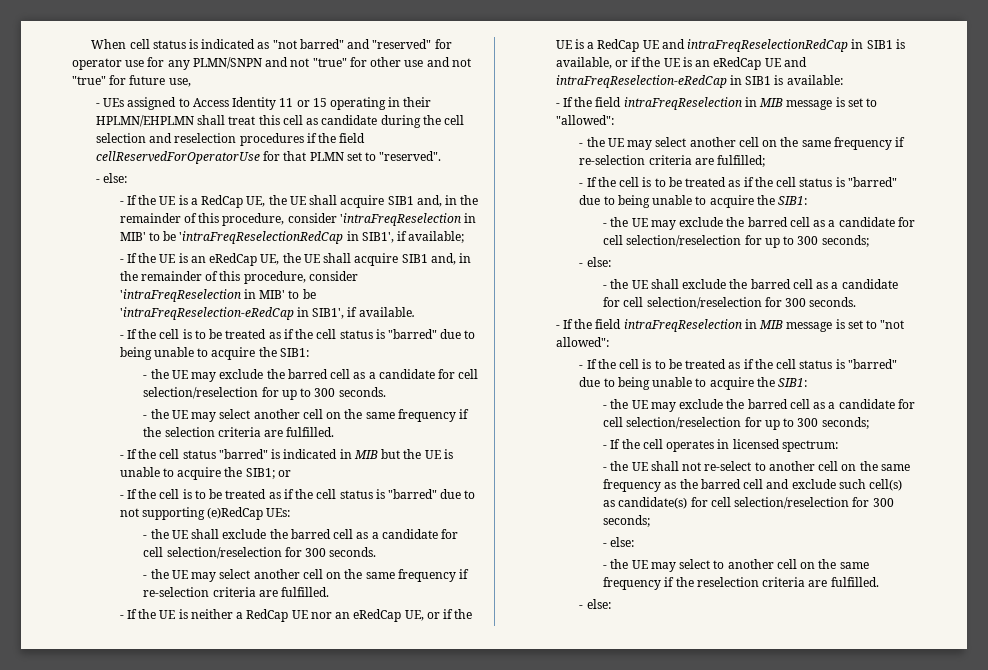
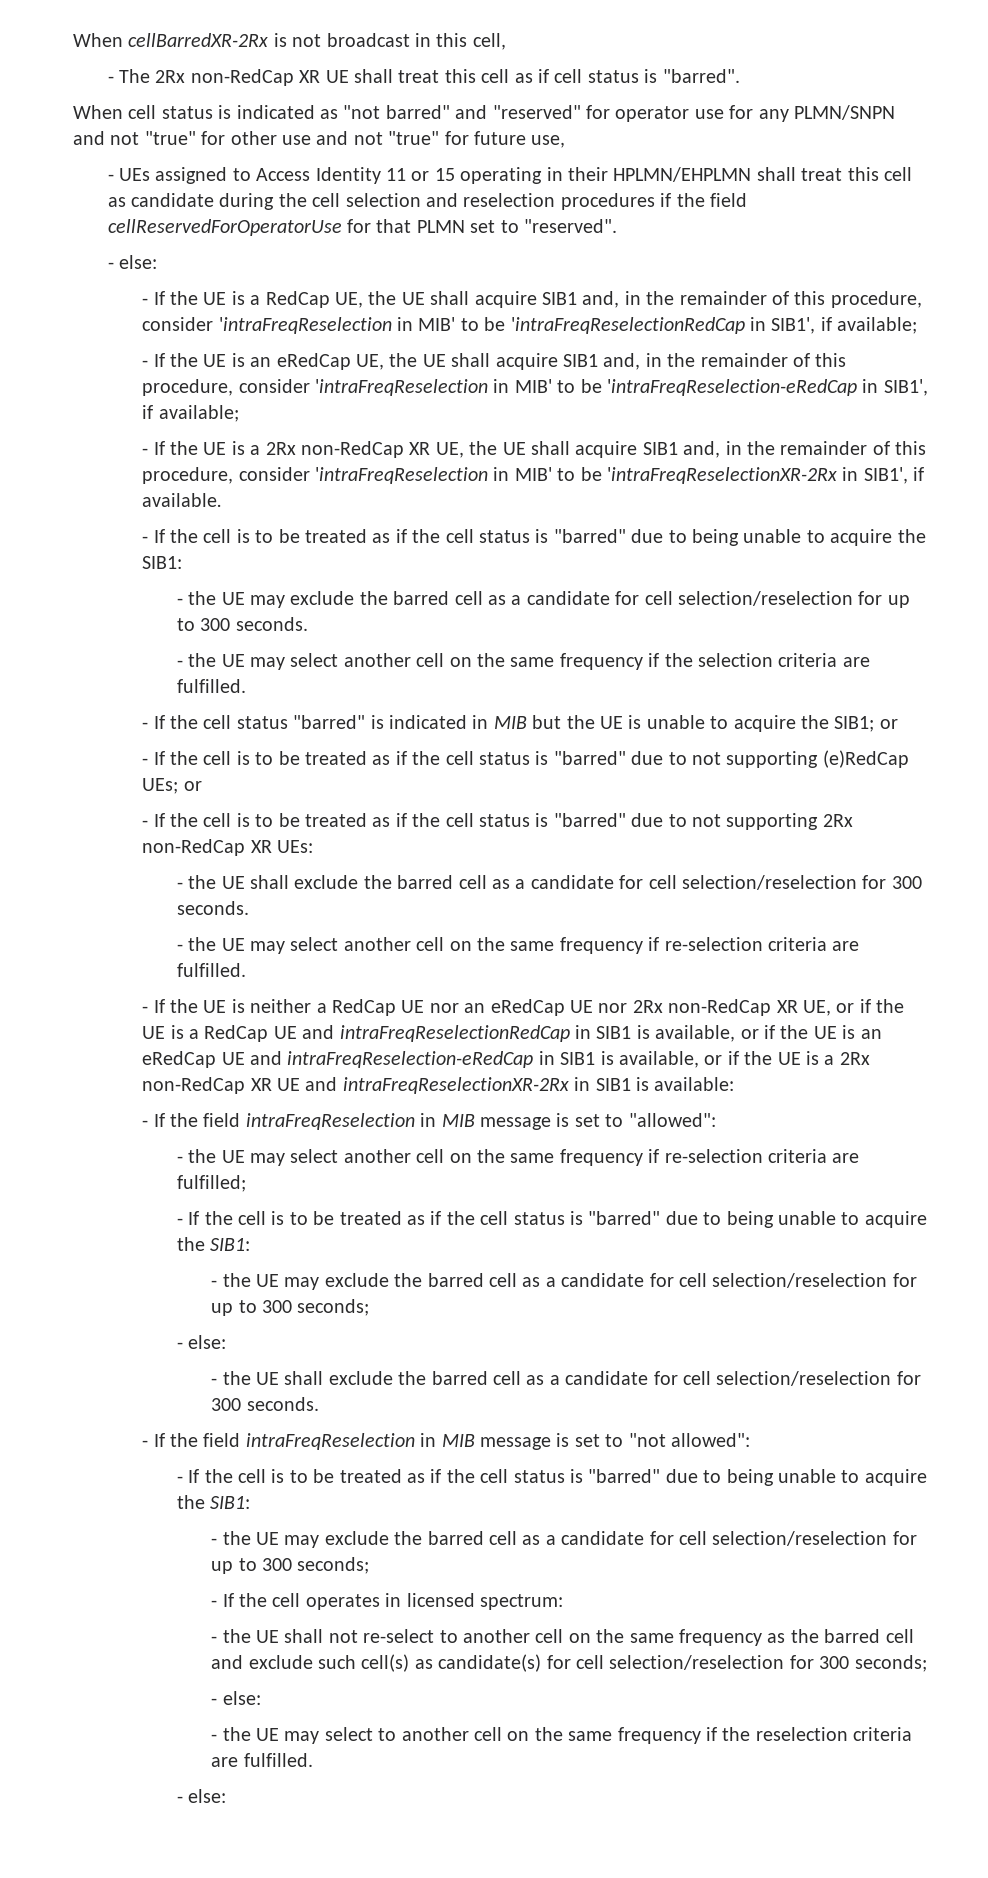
[91,39,127,49] When -> [73,33,506,50] [107,69,740,86] [73,105,123,119] When cellBarredXR-2Rx is not broadcast in this cell, // - The 2Rx non-RedCap XR UE shall treat this cell as if cell status is "barred". // When
(358, 312) none -> [158,405,239,422] [142,441,927,458] [142,467,925,484] available; // - If the UE is a 2Rx non-RedCap XR UE, the UE shall acquire SIB1 and, in the remainder of this procedure, consider 'intraFreqReselection in MIB' to be 'intraFreqReselectionXR-2Rx in SIB1', if
(264, 513) none -> [142,778,202,794] [142,813,853,830] [142,839,272,856] UEs; or // - If the cell is to be treated as if the cell status is "barred" due to not supporting 2Rx non-RedCap XR
(402, 615) none -> [569,999,798,1016] UE nor 2Rx non-RedCap XR
(784, 80) none -> [618,1051,870,1068] [142,1077,649,1094] available, or if the UE is a 2Rx non-RedCap XR UE and intraFreqReselectionXR-2Rx in SIB1 is

